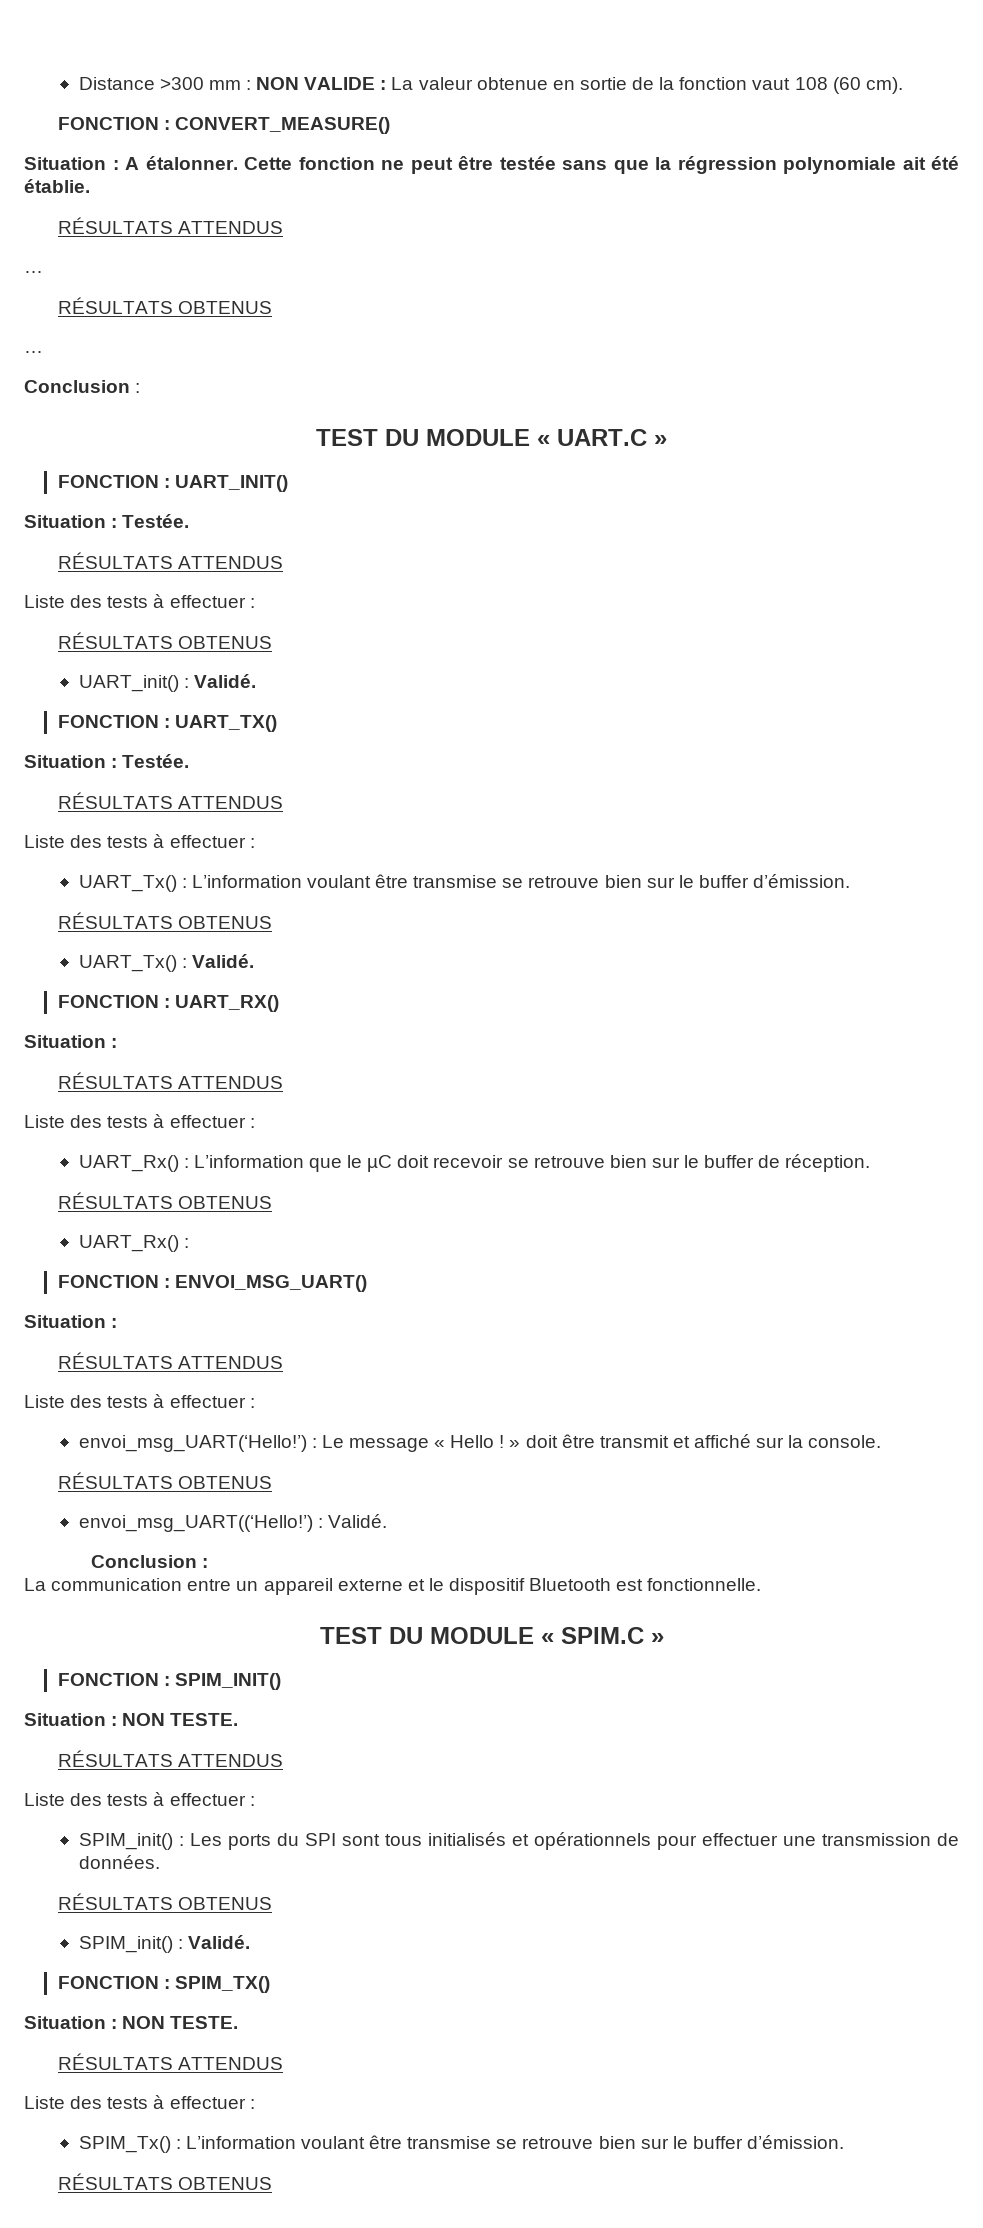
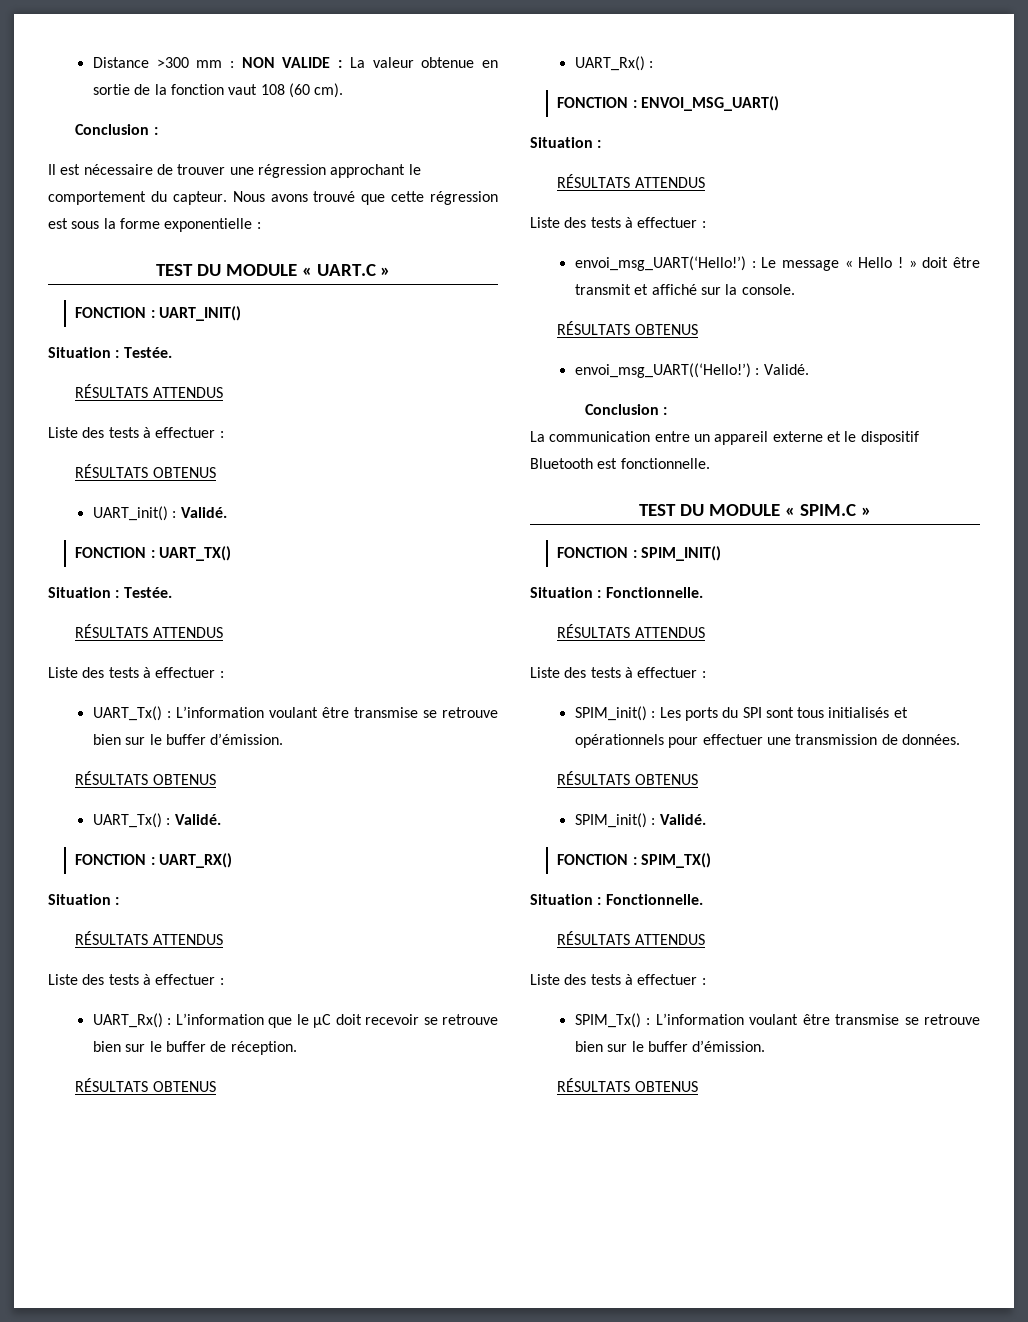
[57,117,390,134] [24,156,959,174] [24,179,90,193] [57,217,283,234] [24,271,43,273] [57,297,272,314] [24,351,43,353] [24,380,130,393] FONCTION : CONVERT_MEASURE() // Situation : A étalonner. Cette fonction ne peut être testée sans que la régression polynomiale ait été établie. // RÉSULTATS ATTENDUS // … // RÉSULTATS OBTENUS // … // Conclusion -> [75,124,158,135] [48,164,421,178] [48,191,498,205] [48,218,253,232] Conclusion : // Il est nécessaire de trouver une régression approchant le comportement du capteur. Nous avons trouvé que cette régression est sous la forme exponentielle
[122,1713,239,1726] NON TESTE. -> [605,587,703,598] Fonctionnelle.
[122,2016,239,2029] NON TESTE. -> [605,894,703,905] Fonctionnelle.

